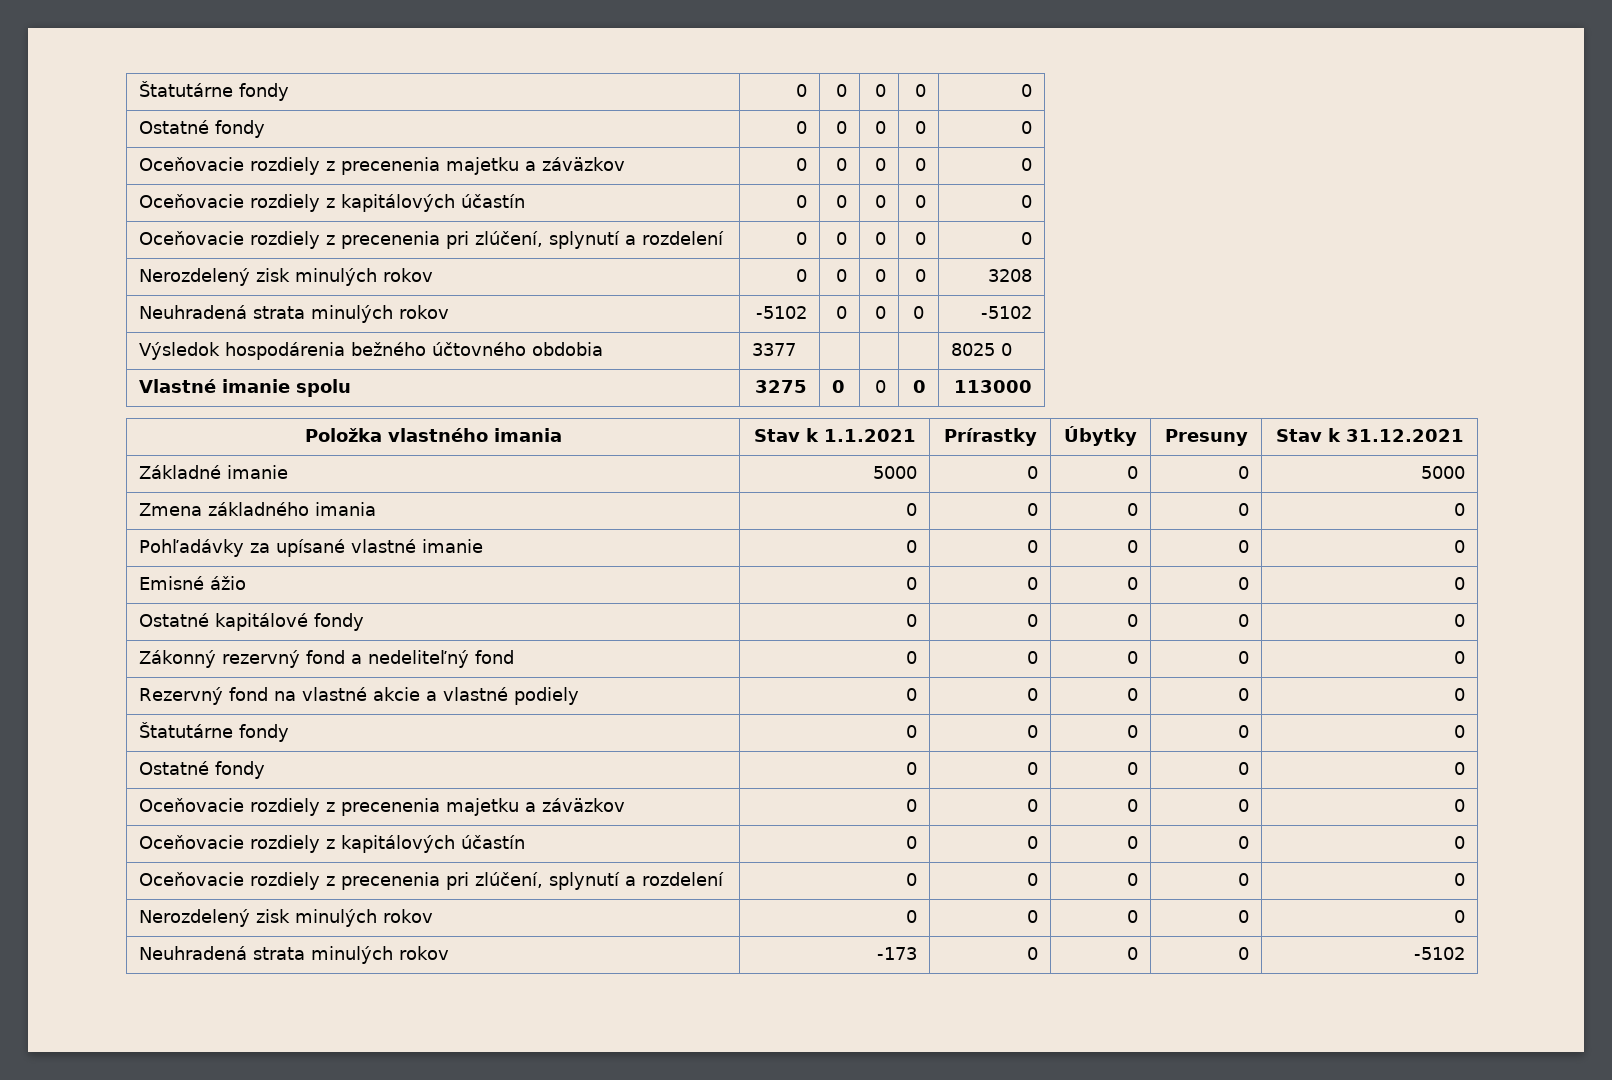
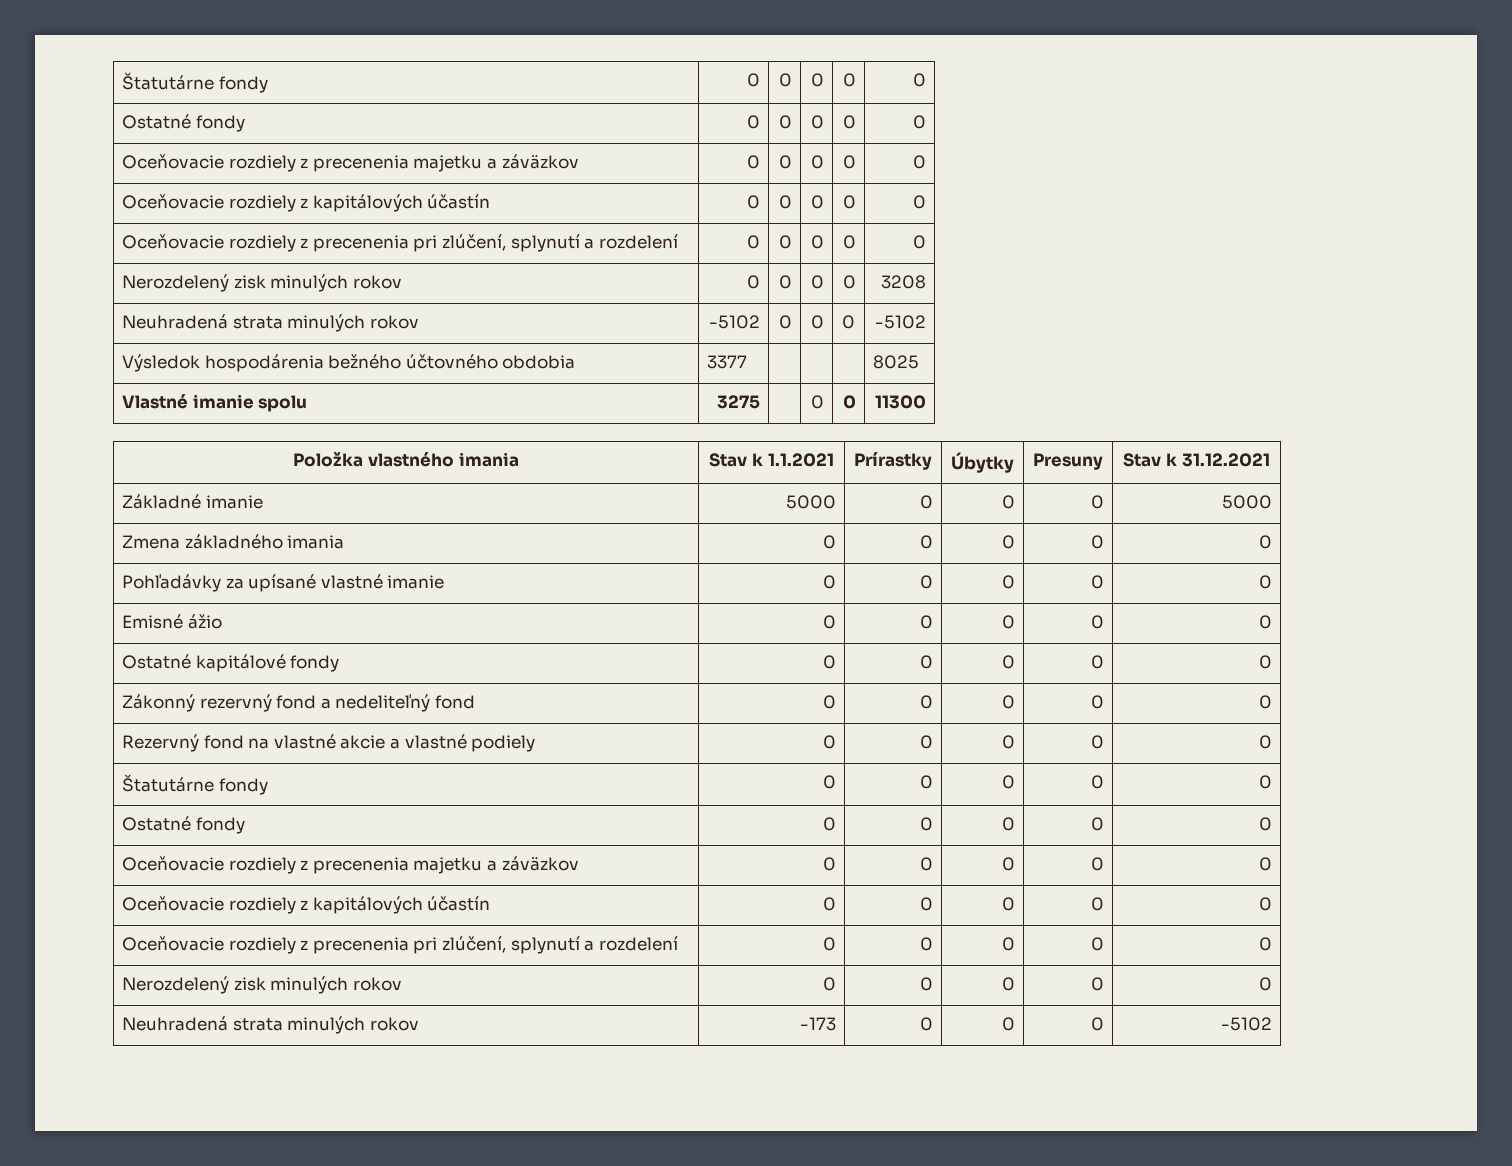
[1001,343,1013,356] 0 -> (920, 362) none
[832,380,846,393] [874,380,886,393] [912,380,926,393] [953,380,1032,393] 0 | 0 | 0 | 113000 -> [810,395,824,409] [842,395,856,409] [874,395,926,409] | 0 | 0 | 11300

